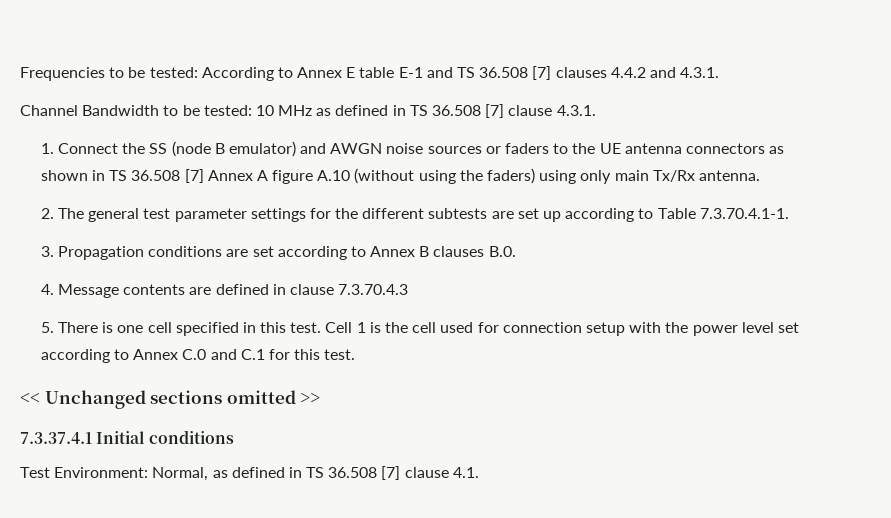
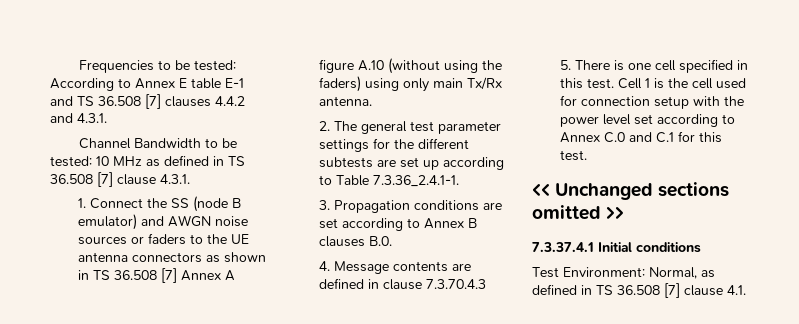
[699,208,789,219] 7.3.70.4.1-1. -> [372,175,459,187] 7.3.36_2.4.1-1.

